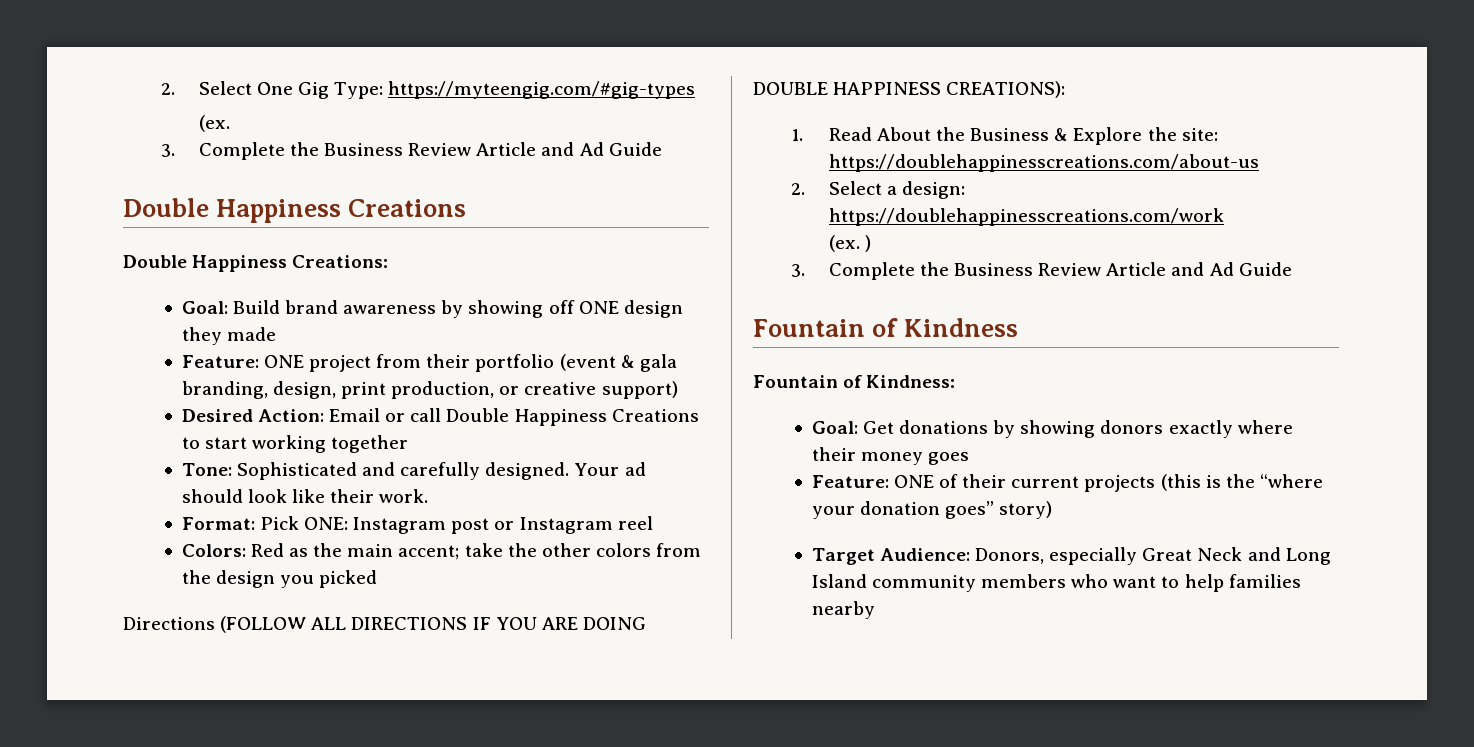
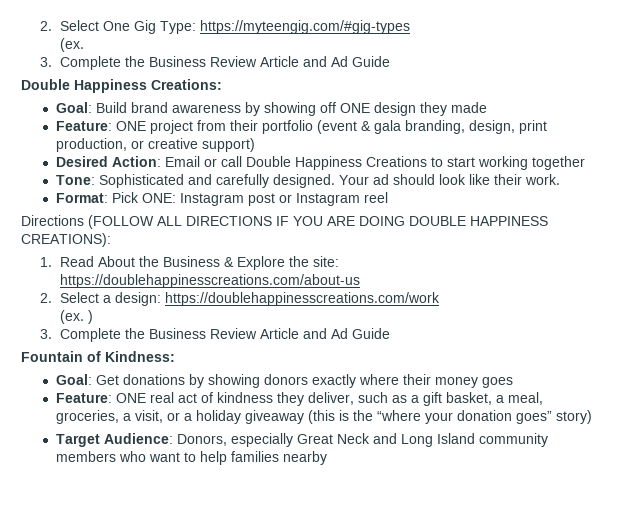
[123,198,467,223] // Double Happiness Creations -> (390, 61) none
[181,543,702,560] [181,570,378,588] // Colors: Red as the main accent; take the other colors from the design you picked -> (388, 197) none
[753,318,1019,337] // Fountain of Kindness -> (390, 333) none
[939,474,1156,492] of their current projects -> [149,392,543,406] [55,410,304,424] real act of kindness they deliver, such as a gift basket, a meal, groceries, a visit, or a holiday giveaway

